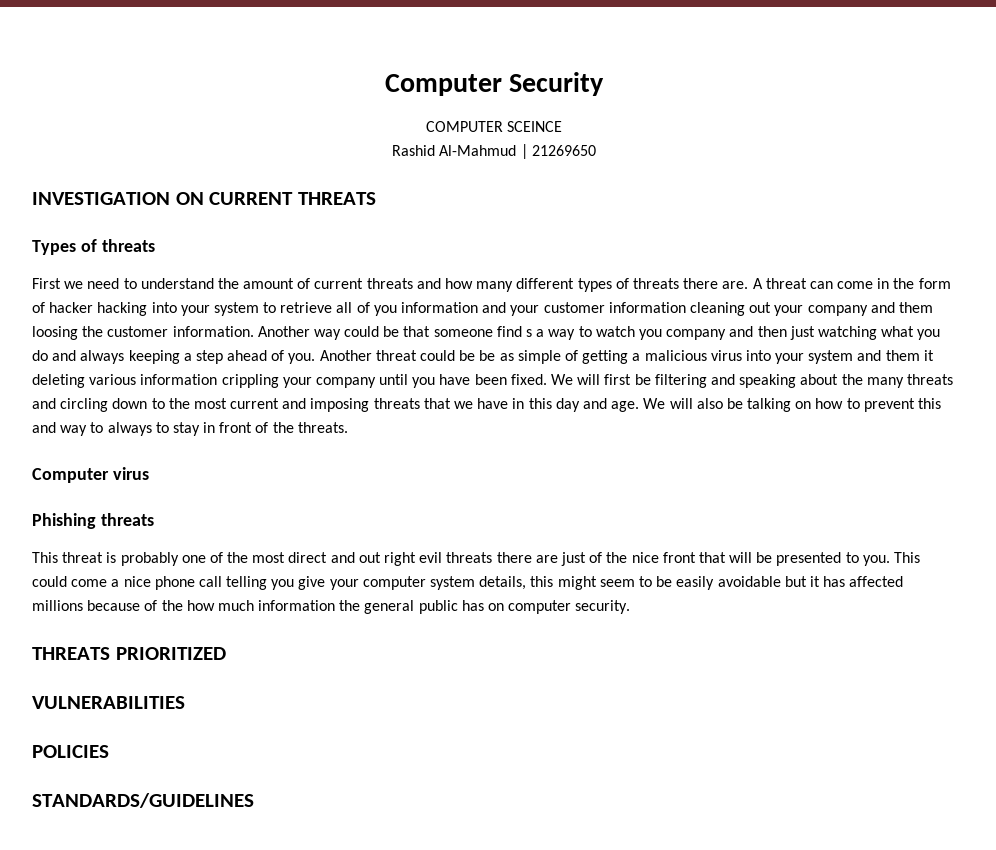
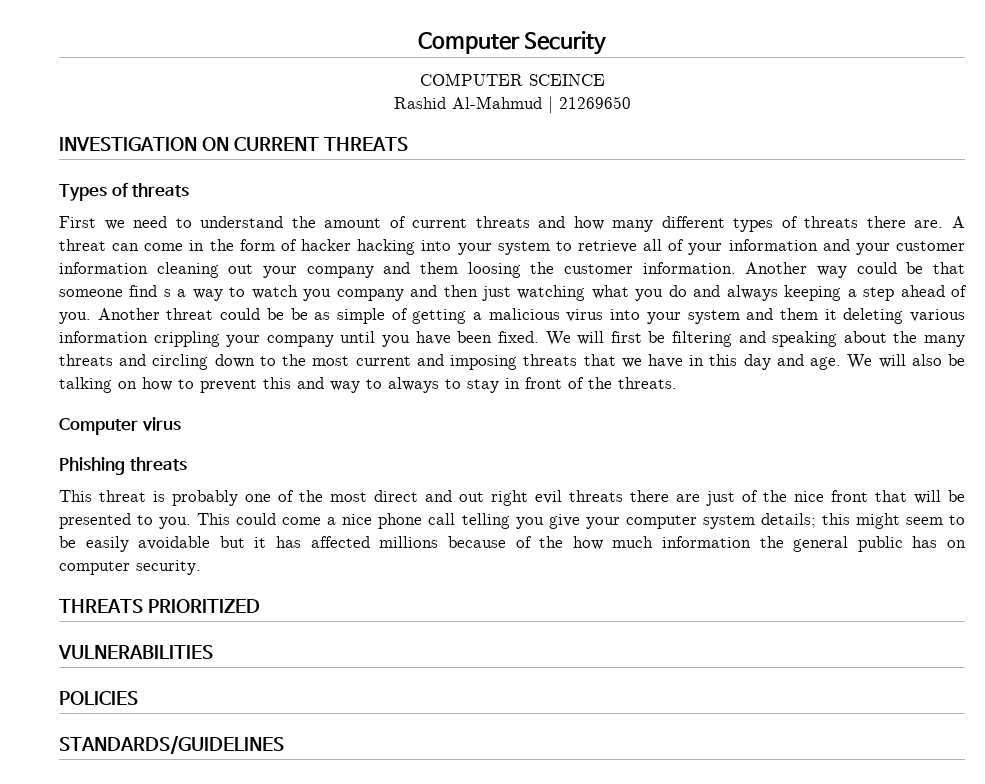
[373,305,397,316] you -> [688,243,723,255] your
[479,576,527,590] details, -> [760,513,816,528] details;

